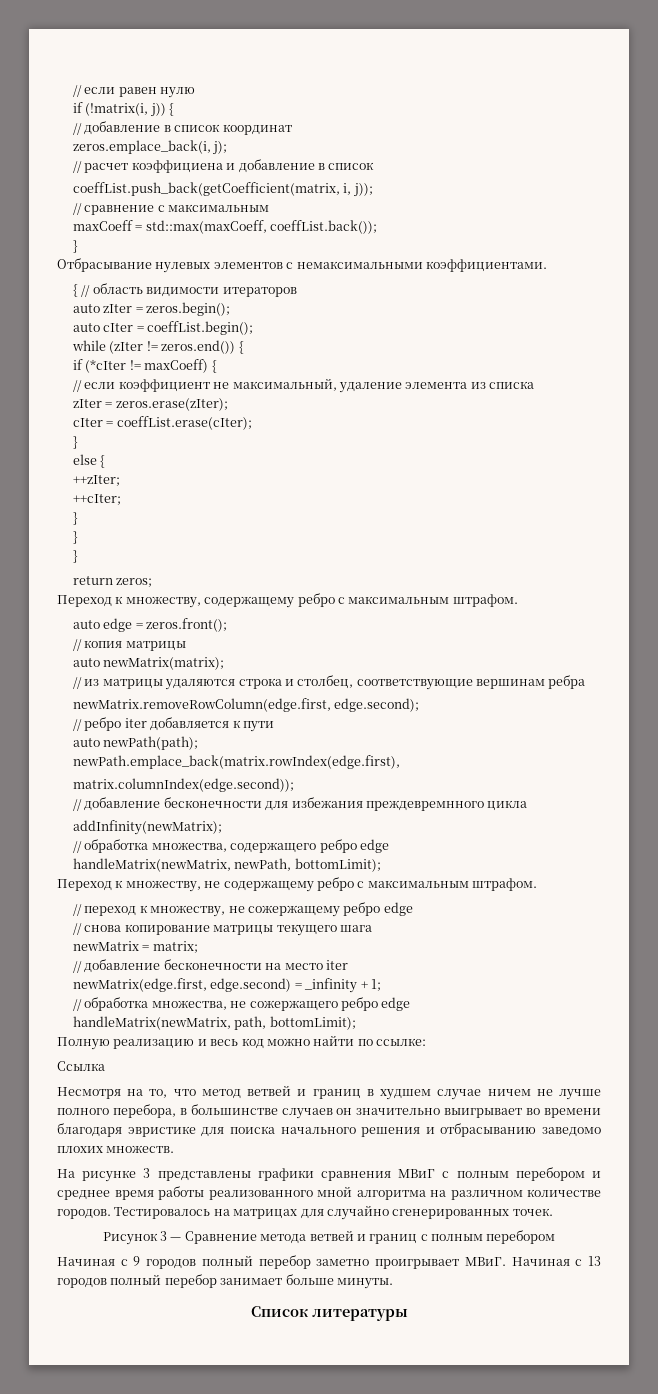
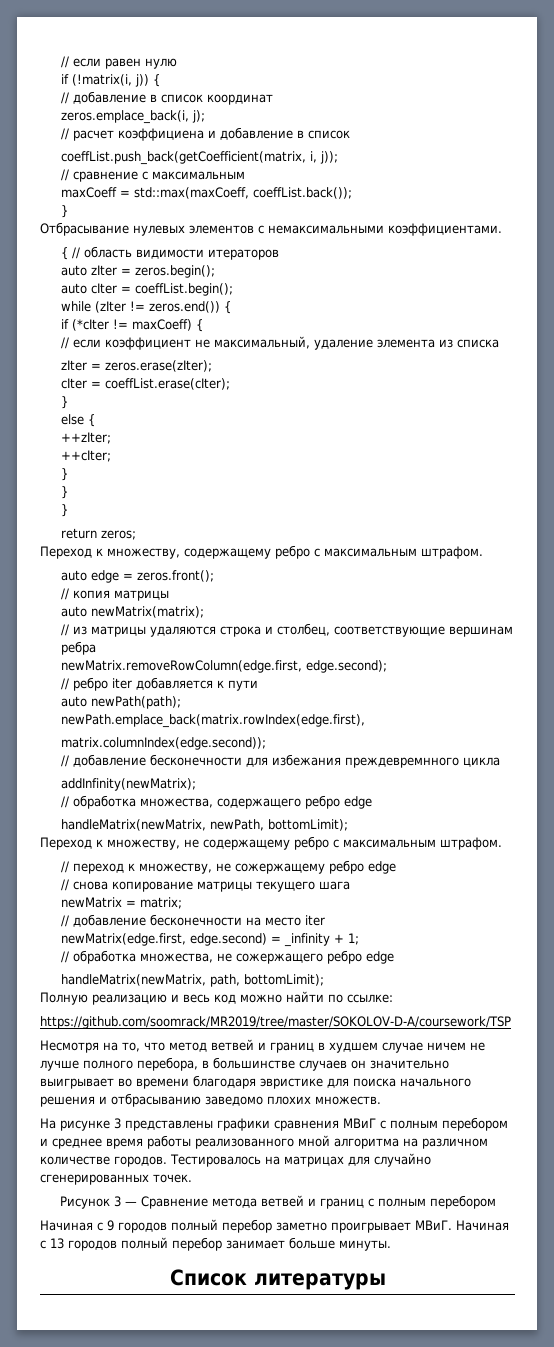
[57,1061,105,1071] Ссылка -> [40,1016,511,1029] https://github.com/soomrack/MR2019/tree/master/SOKOLOV-D-A/coursework/TSP

